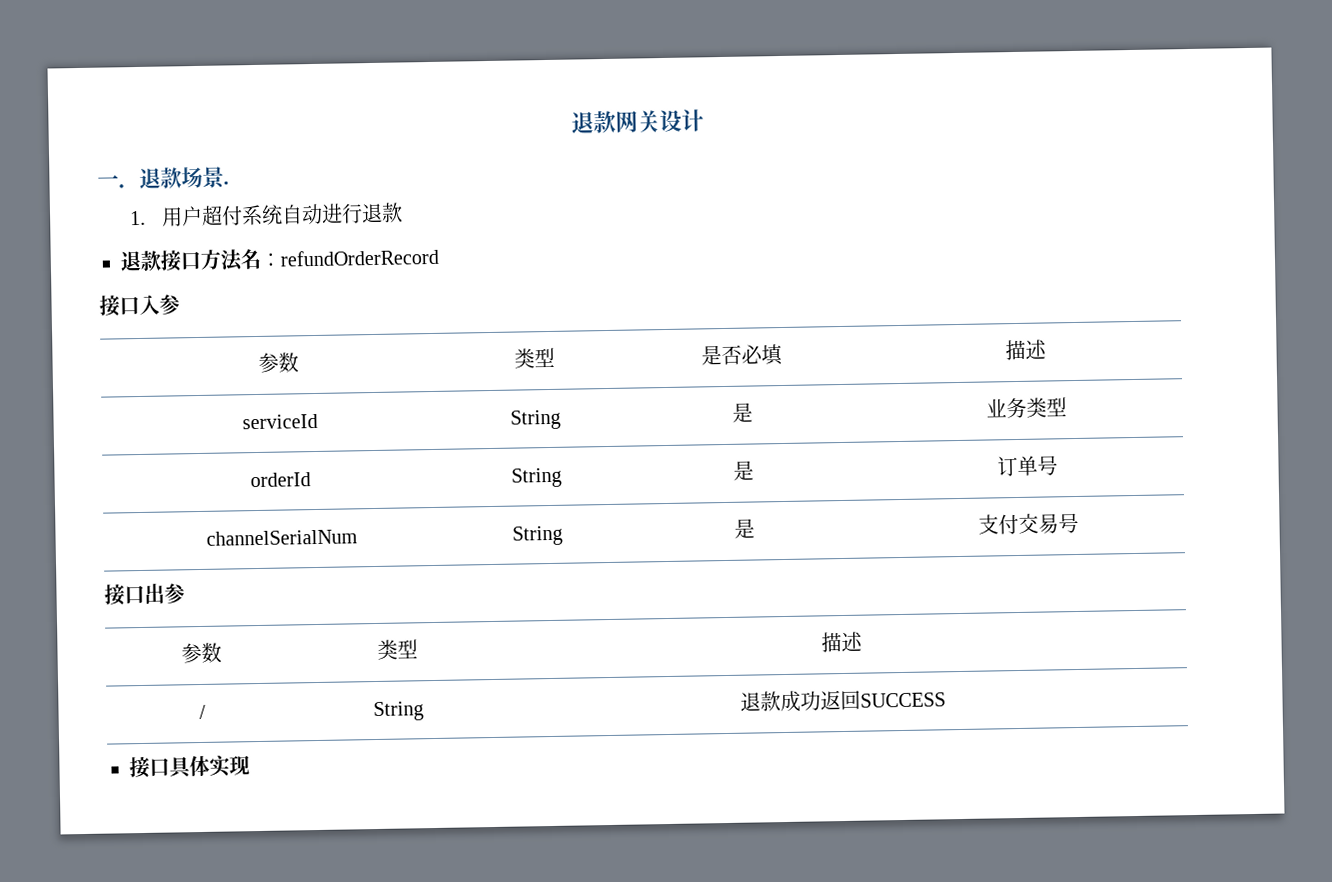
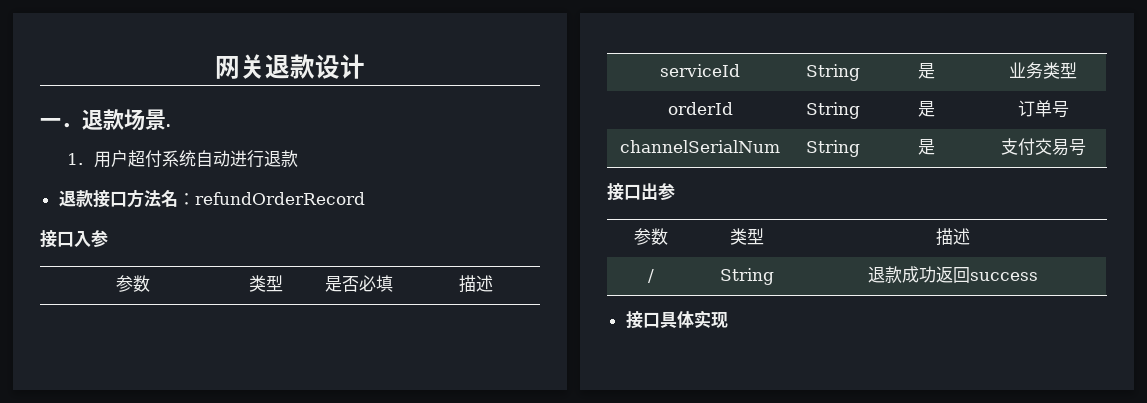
[570,110,660,134] 退款网关 -> [215,54,315,79] 网关退款
[859,692,946,708] SUCCESS -> [970,272,1038,281] success

